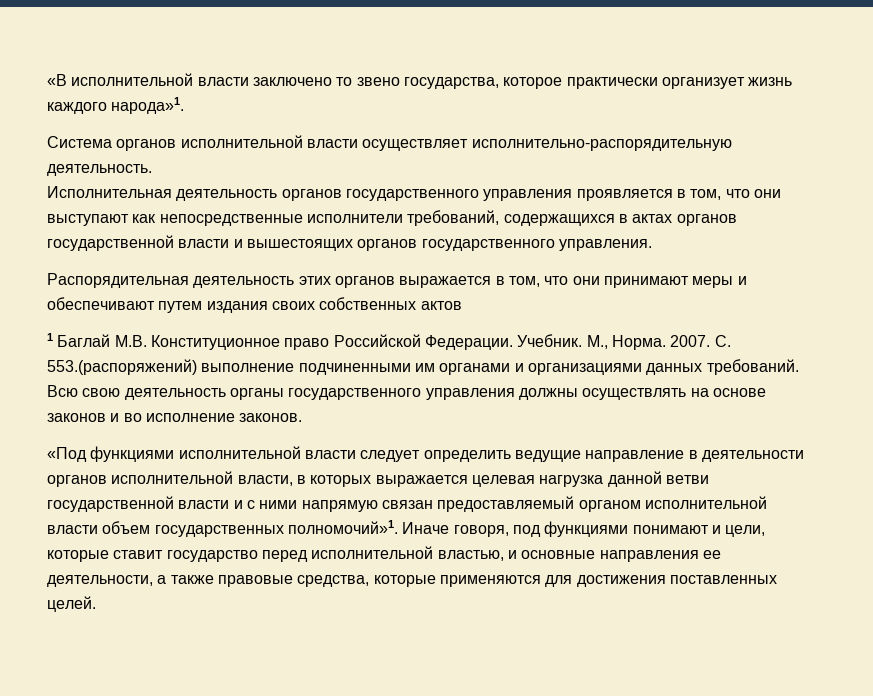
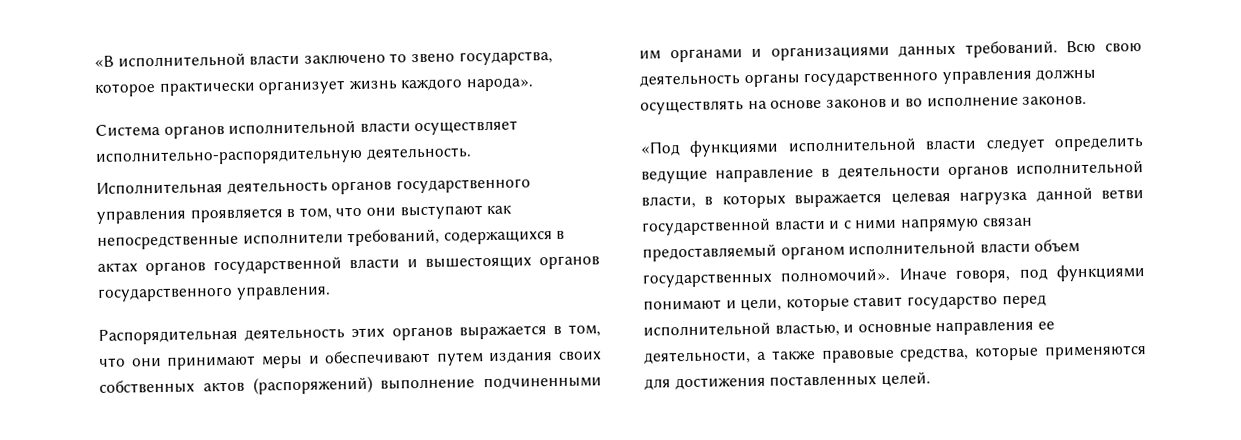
[111,97,185,114] народа»1. -> [465,77,534,92] народа».
[47,333,731,350] [47,359,197,375] // 1 Баглай М.В. Конституционное право Российской Федерации. Учебник. М., Норма. 2007. С. 553.(распоряжений) -> [252,375,373,395] (распоряжений)
[287,520,398,534] полномочий»1. -> [780,267,891,283] полномочий».

